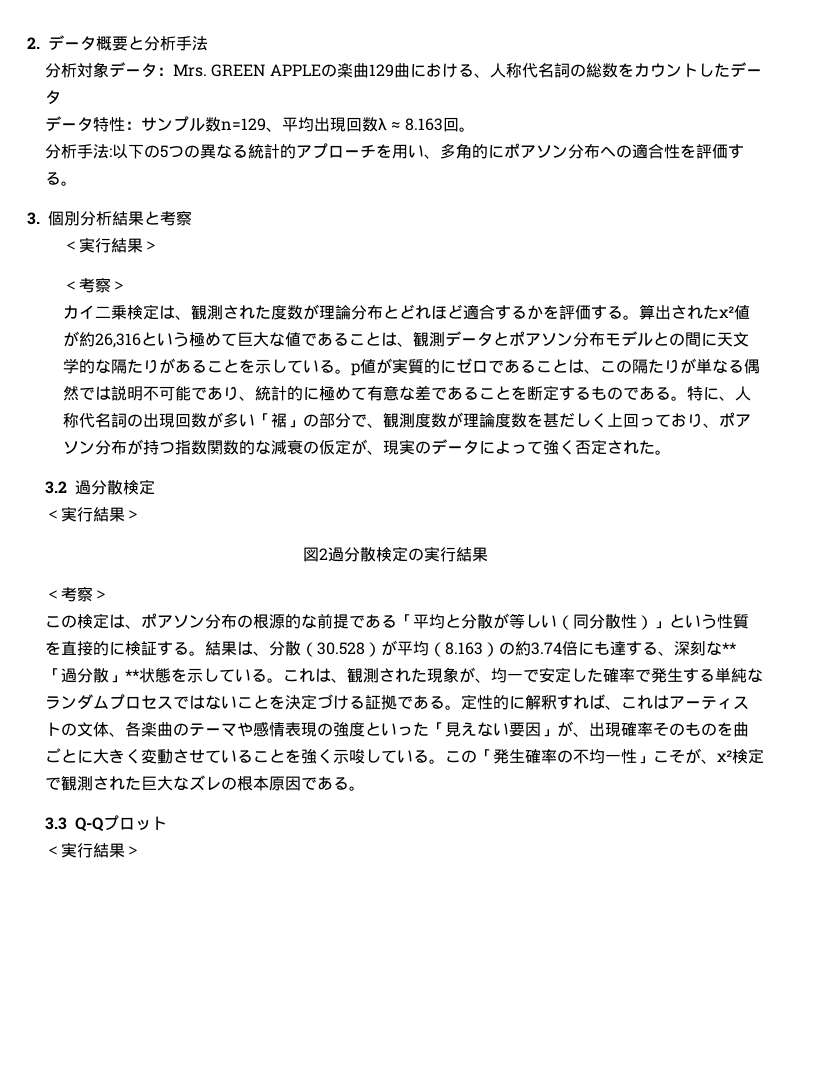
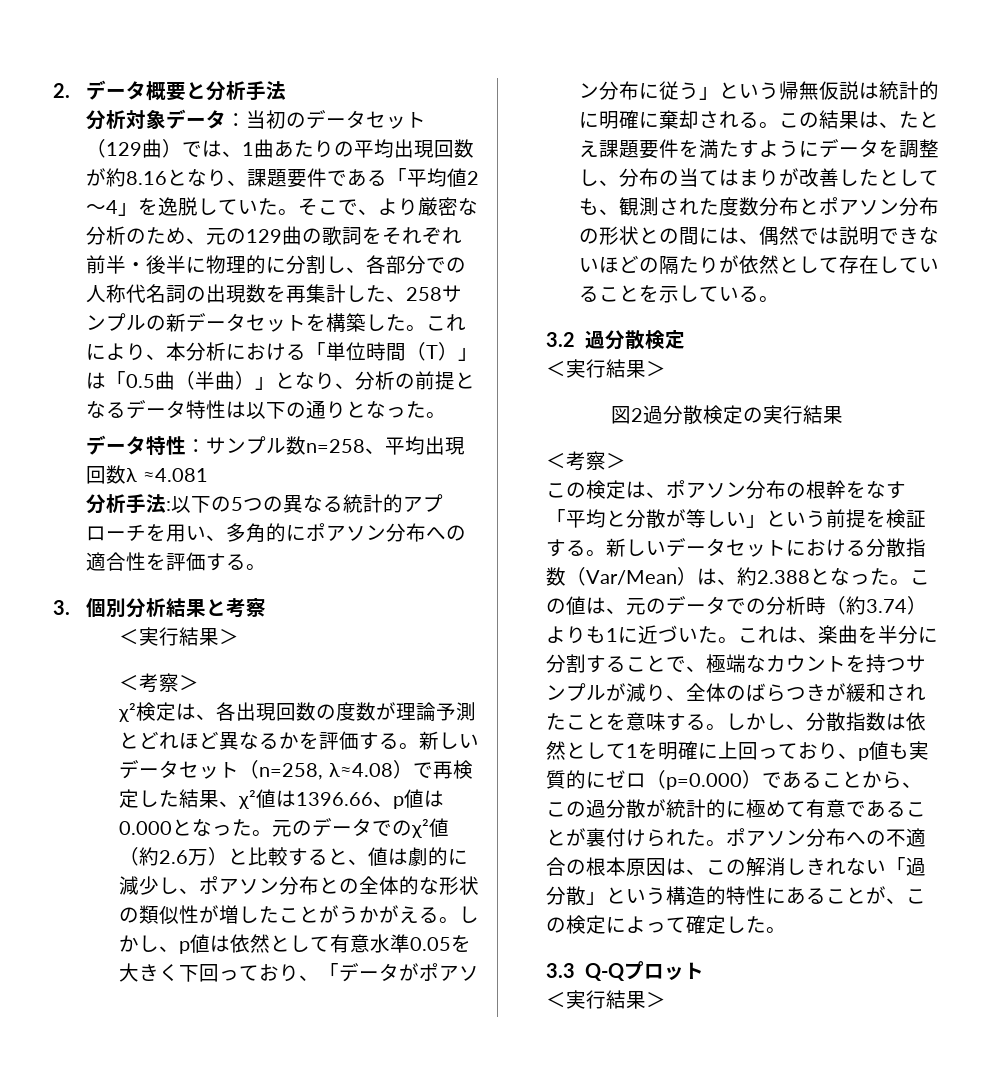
[172,62,762,78] [44,90,61,105] Mrs. GREEN APPLEの楽曲129曲における、人称代名詞の総数をカウントしたデータ -> [246,110,427,129] [86,139,475,158] [86,168,480,188] [86,197,479,216] [86,226,463,246] [86,255,467,274] [86,284,463,303] [86,313,467,332] [86,342,479,361] [86,371,476,390] [86,400,447,419] 当初のデータセット（129曲）では、1曲あたりの平均出現回数が約8.16となり、課題要件である「平均値2～4」を逸脱していた。そこで、より厳密な分析のため、元の129曲の歌詞をそれぞれ前半・後半に物理的に分割し、各部分での人称代名詞の出現数を再集計した、258サンプルの新データセットを構築した。これにより、本分析における「単位時間（T）」は「0.5曲（半曲）」となり、分析の前提となるデータ特性は以下の通りとなった。
[220,118,266,131] n=129 -> [306,439,366,453] n=258
[391,117,475,132] ≈ 8.163回。 -> [142,468,208,482] ≈4.081
[62,304,750,320] [62,331,493,348] カイ二乗検定は、観測された度数が理論分布とどれほど適合するかを評価する。算出されたχ²値が約26,316という極めて巨大な値であることは、観測データ -> [118,702,477,722] [119,731,480,750] [119,760,473,780] [119,789,445,809] [119,818,450,838] [119,847,469,866] [119,876,480,895] [119,905,480,924] [119,934,472,954] [119,963,480,982] [579,81,940,100] [579,110,940,129] [579,139,940,159] [579,168,940,187] [579,197,800,216] χ²検定は、各出現回数の度数が理論予測とどれほど異なるかを評価する。新しいデータセット（n=258, λ≈4.08）で再検定した結果、χ²値は1396.66、p値は0.000となった。元のデータでのχ²値（約2.6万）と比較すると、値は劇的に減少し、ポアソン分布との全体的な形状の類似性が増したことがうかがえる。しかし、p値は依然として有意水準0.05を大きく下回っており、「データがポアソン分布に従う」という帰無仮説は統計的に明確に棄却される。この結果は、たとえ課題要件を満たすようにデータを調整し、分布の当てはまりが改善したとしても、観測された度数分布
[604,331,653,347] モデル -> [579,226,640,245] の形状
[716,332,749,347] [62,358,191,374] 天文学的な隔たりがあ -> [719,226,940,246] [579,255,940,275] は、偶然では説明できないほどの隔たりが依然として存在してい
[350,358,760,376] [62,385,751,401] [62,412,751,428] [62,439,671,455] p値が実質的にゼロであることは、この隔たりが単なる偶然では説明不可能であり、統計的に極めて有意な差であることを断定するものである。特に、人称代名詞の出現回数が多い「裾」の部分で、観測度数が理論度数を甚だしく上回っており、ポアソン分布が持つ指数関数的な減衰の仮定が、現実のデータによって強く否定された。 -> (780, 299) none
[268,613,397,629] 源的な前提である -> [826,480,907,499] 幹をなす
[556,614,749,630] [44,640,736,657] [44,667,763,683] [44,694,749,710] [44,721,749,737] [44,748,764,764] [44,775,349,791] （同分散性）」という性質を直接的に検証する。結果は、分散（30.528）が平均（8.163）の約3.74倍にも達する、深刻な**「過分散」**状態を示している。これは、観測された現象が、均一で安定した確率で発生する単純なランダムプロセスではないことを決定づける証拠である。定性的に解釈すれば、これはアーティストの文体、各楽曲のテーマや感情表現の強度といった「見えない要因」が、出現確率そのものを曲ごとに大きく変動させていることを強く示唆している。この「発生確率の不均一性」こそが、χ²検定で観測された巨大なズレの根本原因である -> [746,509,927,528] [546,538,927,558] [546,567,931,586] [546,596,928,615] [546,625,939,644] [546,654,927,673] [546,683,927,702] [546,712,927,732] [546,741,930,761] [546,770,923,790] [546,799,927,819] [546,828,927,847] [546,857,927,877] [546,886,927,906] [546,915,767,934] 」という前提を検証する。新しいデータセットにおける分散指数（Var/Mean）は、約2.388となった。この値は、元のデータでの分析時（約3.74）よりも1に近づいた。これは、楽曲を半分に分割することで、極端なカウントを持つサンプルが減り、全体のばらつきが緩和されたことを意味する。しかし、分散指数は依然として1を明確に上回っており、p値も実質的にゼロ（p=0.000）であることから、この過分散が統計的に極めて有意であることが裏付けられた。ポアソン分布への不適合の根本原因は、この解消しきれない「過分散」という構造的特性にあることが、この検定によって確定した

